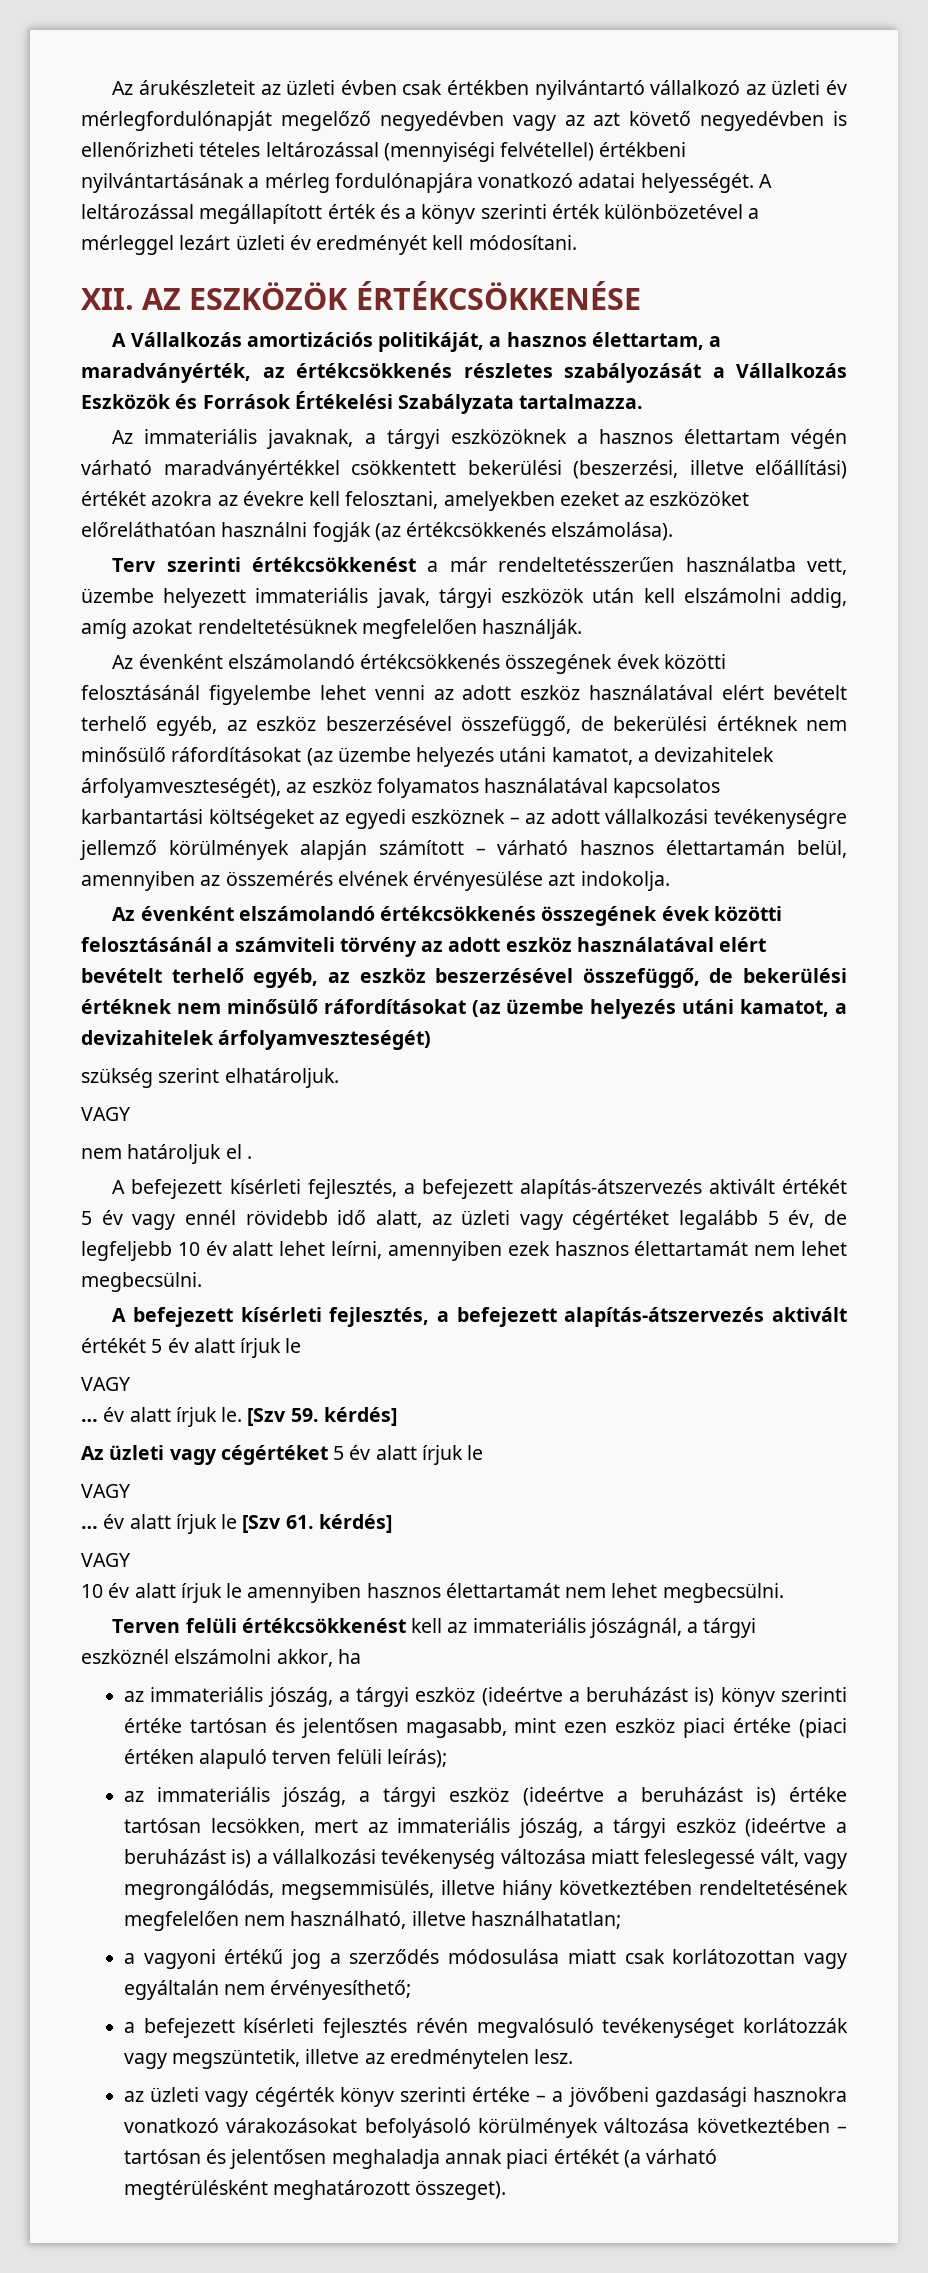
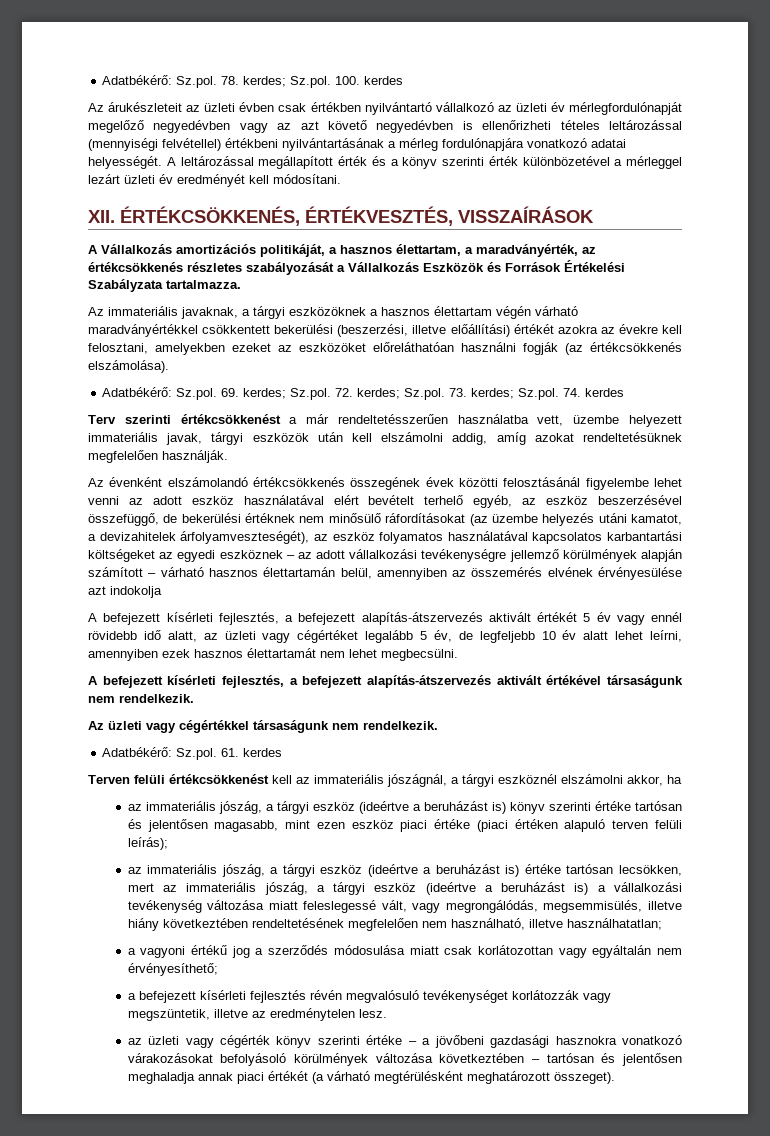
(112, 88) none -> [102,75,404,88] Adatbékérő: Sz.pol. 78. kerdes; Sz.pol. 100. kerdes //
[142,281,641,310] AZ ESZKÖZÖK ÉRTÉKCSÖKKENÉSE -> [120,206,594,226] ÉRTÉKCSÖKKENÉS, ÉRTÉKVESZTÉS, VISSZAÍRÁSOK
(674, 531) none -> [102,387,625,400] // Adatbékérő: Sz.pol. 69. kerdes; Sz.pol. 72. kerdes; Sz.pol. 73. kerdes; Sz.pol. 74. kerdes
[580,871,670,891] [112,906,782,926] [81,937,767,957] [81,968,847,988] [81,999,848,1019] [81,1030,432,1050] [81,1068,339,1088] [81,1107,131,1121] [81,1144,252,1164] indokolja. // Az évenként elszámolandó értékcsökkenés összegének évek közötti felosztásánál a számviteli törvény az adott eszköz használatával elért bevételt terhelő egyéb, az eszköz beszerzésével összefüggő, de bekerülési értéknek nem minősülő ráfordításokat (az üzembe helyezés utáni kamatot, a devizahitelek árfolyamveszteségét) // szükség szerint elhatároljuk. // VAGY // nem határoljuk el . -> [110,586,162,598] indokolja
[81,1338,302,1358] [81,1377,131,1391] [81,1407,397,1427] [81,1445,484,1465] [81,1484,131,1498] [81,1514,392,1534] [81,1553,131,1567] [81,1583,784,1603] értékét 5 év alatt írjuk le // VAGY // … év alatt írjuk le. [Szv 59. kérdés] // Az üzleti vagy cégértéket 5 év alatt írjuk le // VAGY // … év alatt írjuk le [Szv 61. kérdés] // VAGY // 10 év alatt írjuk le amennyiben hasznos élettartamát nem lehet megbecsülni. -> [546,675,683,688] [88,694,194,703] [88,720,438,733] [102,747,283,760] értékével társaságunk nem rendelkezik. // Az üzleti vagy cégértékkel társaságunk nem rendelkezik. // Adatbékérő: Sz.pol. 61. kerdes

